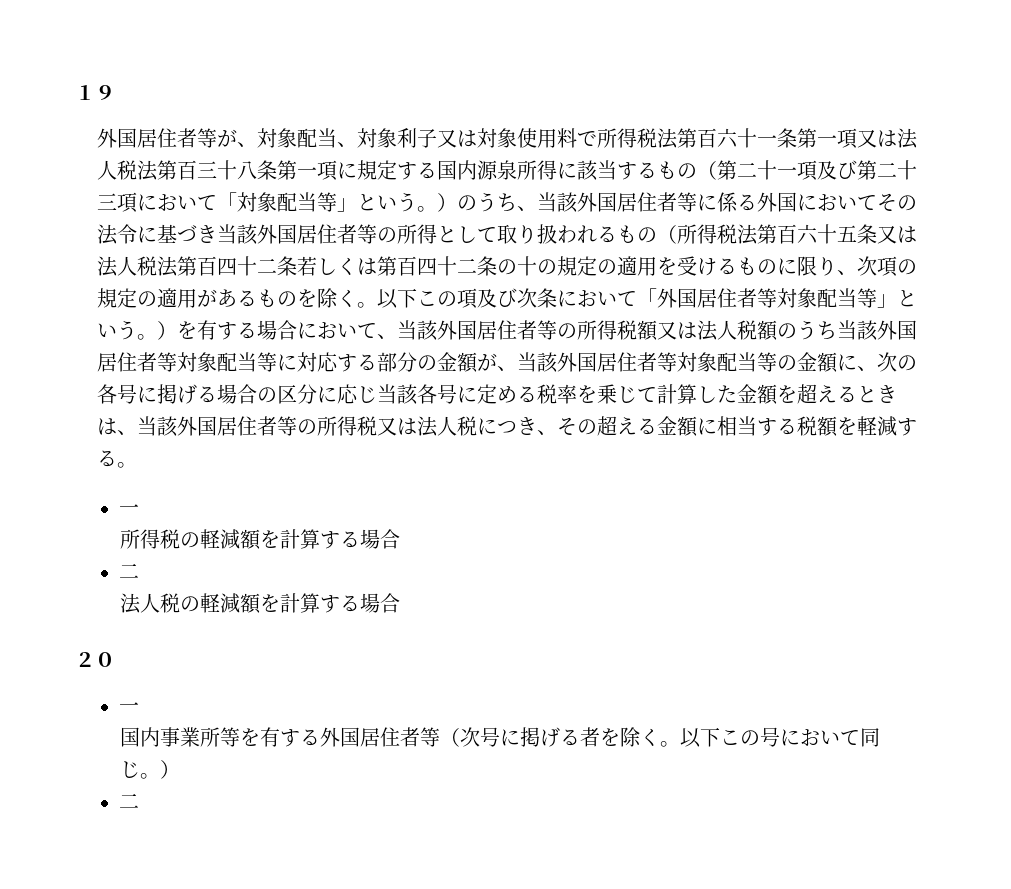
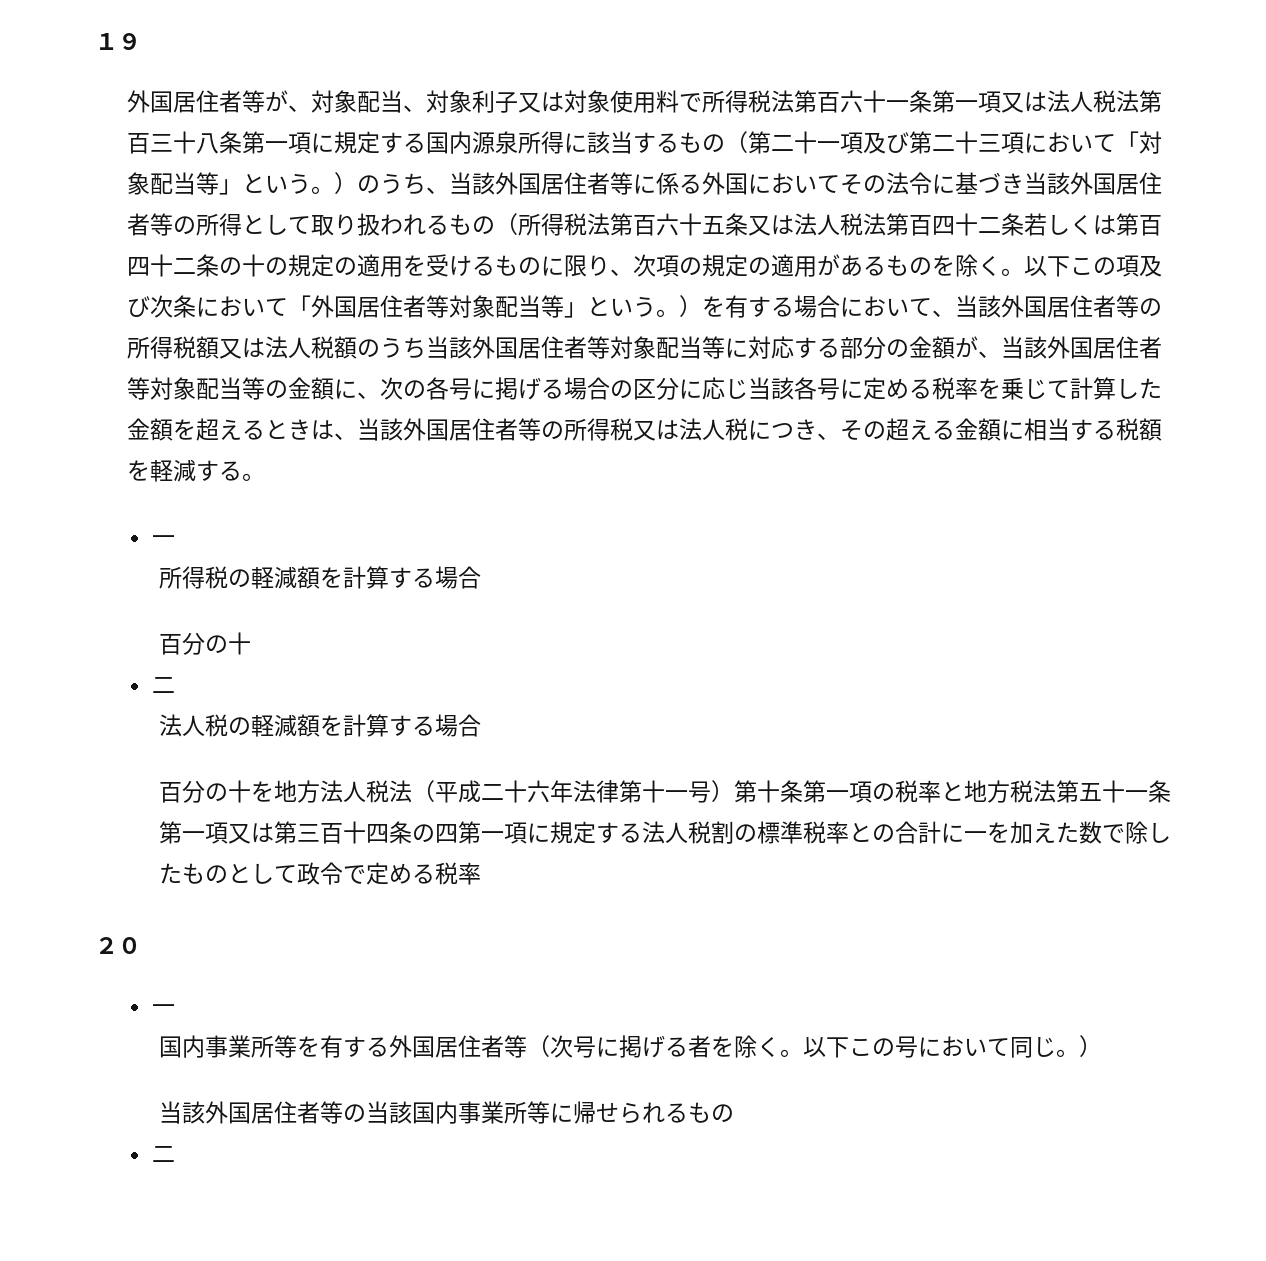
(400, 539) none -> [158,632,251,655] // 百分の十
(400, 603) none -> [158,780,1171,803] [158,821,1171,844] [158,862,481,885] // 百分の十を地方法人税法（平成二十六年法律第十一号）第十条第一項の税率と地方税法第五十一条第一項又は第三百十四条の四第一項に規定する法人税割の標準税率との合計に一を加えた数で除したものとして政令で定める税率
(180, 769) none -> [158,1101,734,1124] // 当該外国居住者等の当該国内事業所等に帰せられるもの

